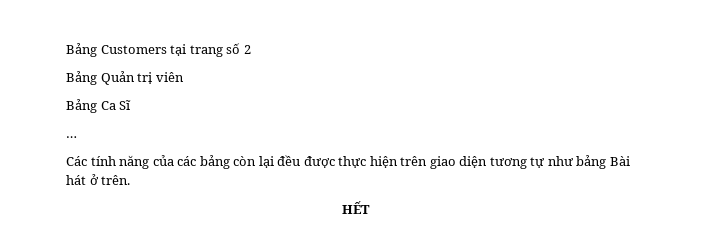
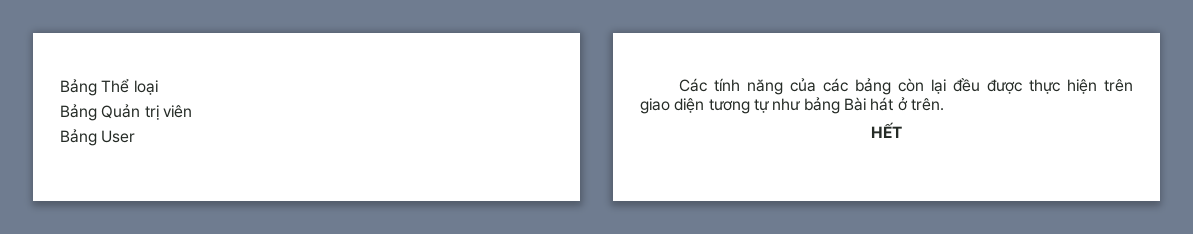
[66,43,251,57] Bảng Customers tại trang số 2 -> [60,78,158,96] Bảng Thể loại
[100,100,132,110] [66,136,77,138] Ca Sĩ // … -> [101,130,136,143] User

